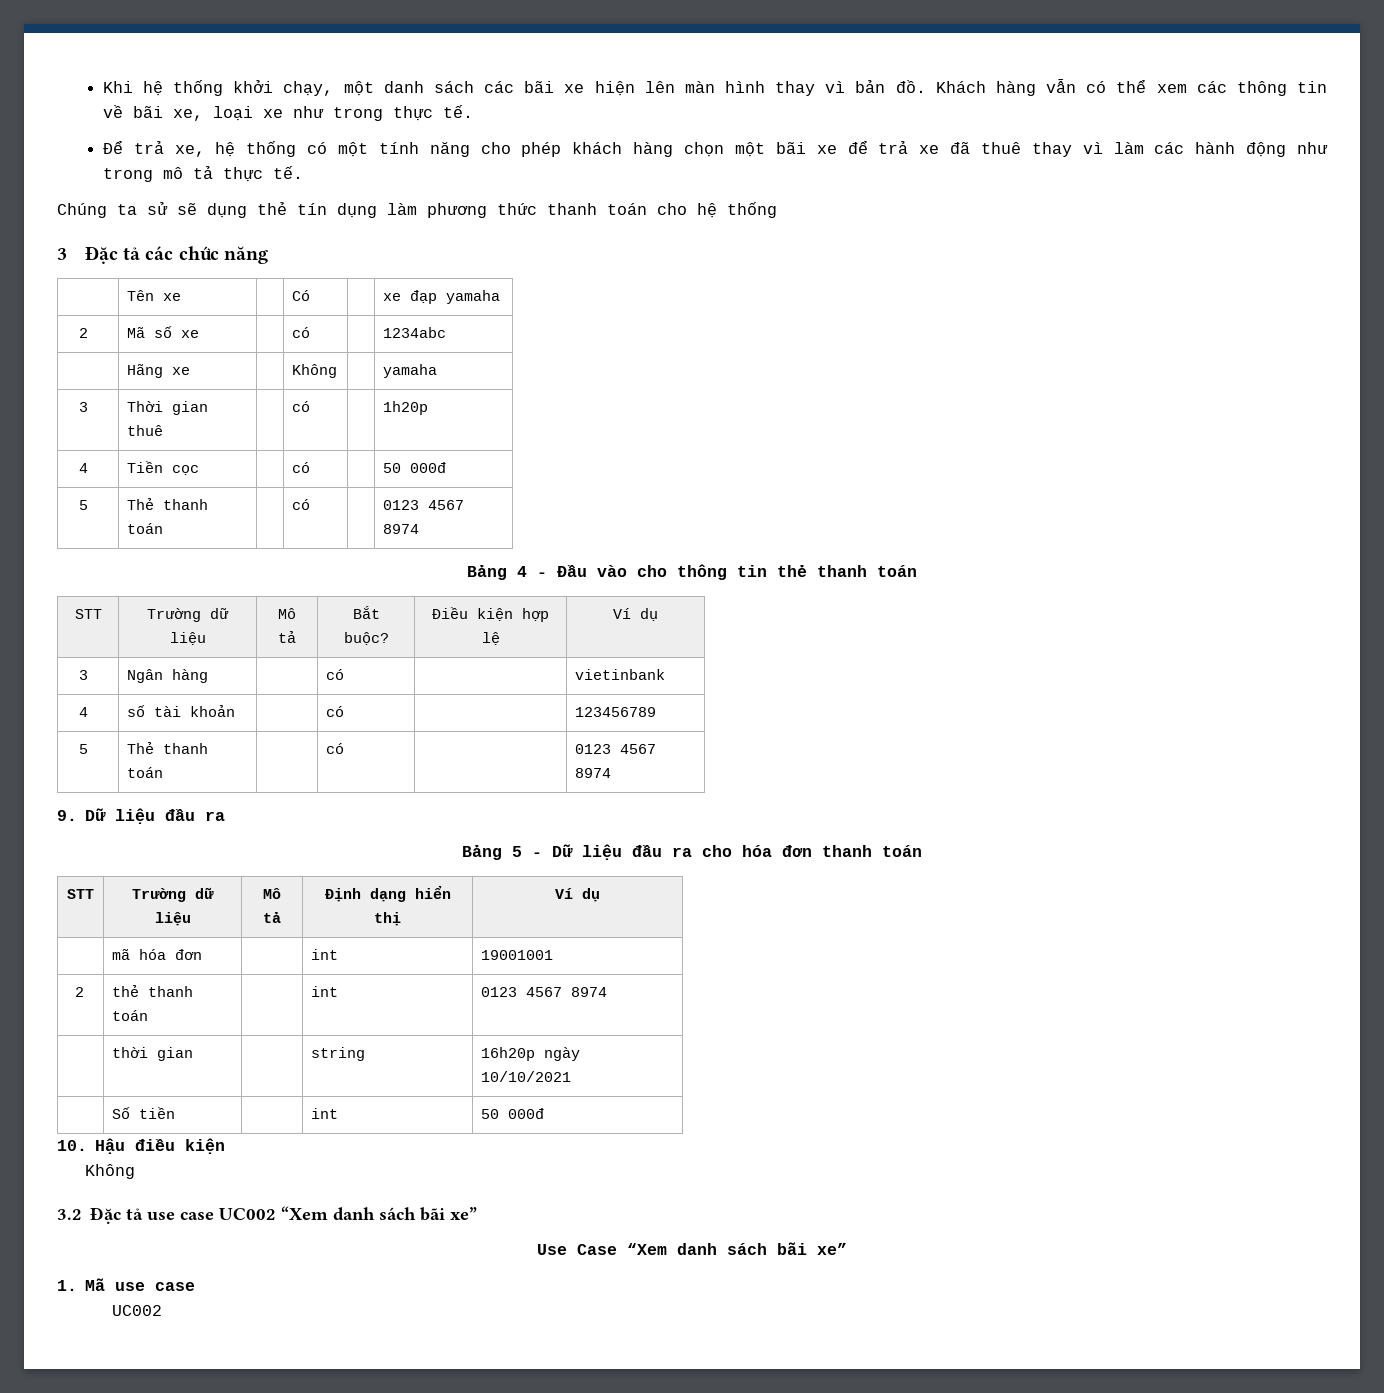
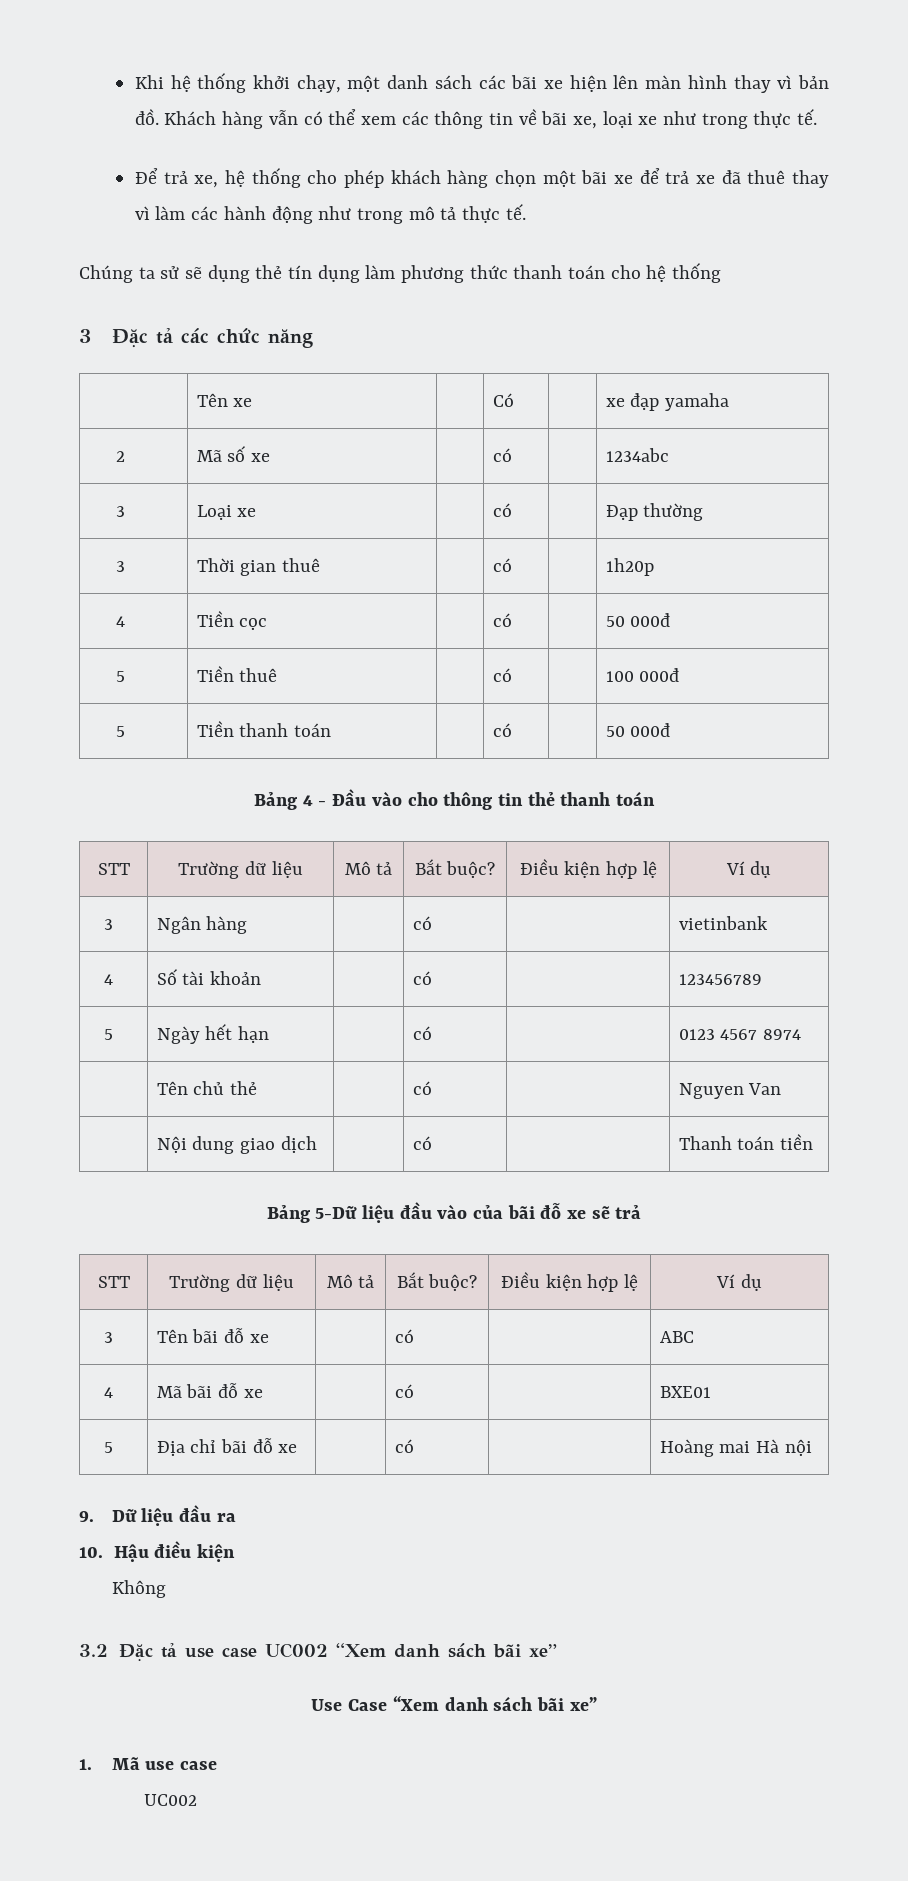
[307,142,470,157] có một tính năng -> (301, 178) none
[127,364,191,378] [292,364,338,378] [383,364,438,378] | Hãng xe | | Không | | yamaha -> [115,506,125,517] [196,505,257,520] [492,503,512,517] [605,503,704,521] 3 | Loại xe | | có | | Đạp thường
[127,498,209,510] [127,523,164,534] [292,499,311,510] [383,500,465,510] [383,524,420,534] Thẻ thanh toán | | có | | 0123 4567 8974 -> [196,666,278,682] [492,668,512,682] [605,668,680,682] [115,726,125,737] [196,721,332,737] [492,723,512,737] [605,723,671,737] Tiền thuê | | có | | 100 000đ // 5 | Tiền thanh toán | | có | | 50 000đ
[127,705,146,717] số -> [156,969,178,985] Số
[127,742,209,754] [127,767,164,778] [326,743,345,754] [575,744,657,754] [575,768,612,778] [57,808,226,824] [462,844,922,860] [67,889,94,899] [132,887,214,902] [154,912,191,926] [263,888,281,899] [263,912,281,923] [324,885,451,902] [374,912,401,926] [555,888,600,902] [112,949,203,960] [311,949,339,960] [481,950,554,960] [74,987,84,997] [112,985,194,997] [112,1010,149,1021] [311,986,339,997] [481,987,608,997] [112,1047,194,1061] [311,1047,366,1061] [481,1047,581,1061] [481,1071,572,1082] [112,1107,176,1119] [311,1108,339,1119] [481,1108,545,1119] Thẻ thanh toán | | có | | 0123 4567 8974 // 9. Dữ liệu đầu ra // Bảng 5 - Dữ liệu đầu ra cho hóa đơn thanh toán // STT | Trường dữ liệu | Mô tả | Định dạng hiển thị | Ví dụ // | mã hóa đơn | | int | 19001001 // 2 | thẻ thanh toán | | int | 0123 4567 8974 // | thời gian | | string | 16h20p ngày 10/10/2021 // | Số tiền | | int | 50 000đ -> [156,1024,270,1044] [412,1026,432,1040] [678,1029,802,1040] [156,1081,258,1095] [412,1081,432,1095] [678,1083,782,1099] [156,1136,317,1154] [412,1136,432,1150] [678,1134,814,1150] [266,1202,642,1223] [97,1276,130,1288] [169,1274,294,1292] [326,1274,375,1288] [396,1272,478,1291] [500,1272,639,1292] [716,1274,762,1291] [103,1332,113,1343] [156,1328,269,1343] [394,1329,414,1343] [659,1331,694,1343] [103,1387,113,1398] [156,1383,263,1398] [394,1384,414,1398] [659,1386,711,1398] [103,1442,113,1453] [156,1438,298,1456] [394,1439,414,1453] [659,1439,812,1457] [79,1505,236,1526] Ngày hết hạn | | có | | 0123 4567 8974 // | Tên chủ thẻ | | có | | Nguyen Van // | Nội dung giao dịch | | có | | Thanh toán tiền // Bảng 5-Dữ liệu đầu vào của bãi đỗ xe sẽ trả // STT | Trường dữ liệu | Mô tả | Bắt buộc? | Điều kiện hợp lệ | Ví dụ // 3 | Tên bãi đỗ xe | | có | | ABC // 4 | Mã bãi đỗ xe | | có | | BXE01 // 5 | Địa chỉ bãi đỗ xe | | có | | Hoàng mai Hà nội // 9. Dữ liệu đầu ra

